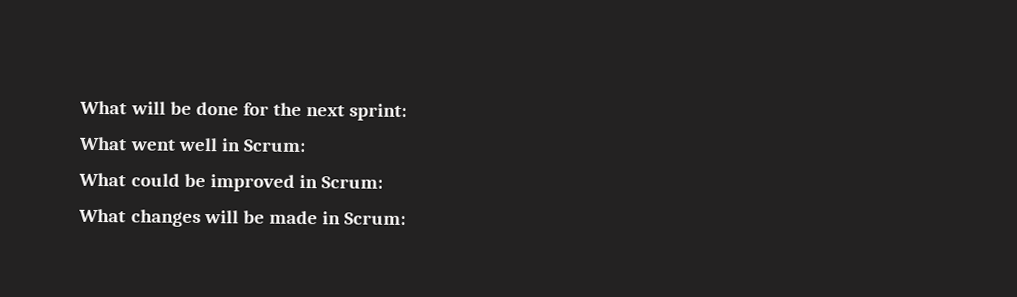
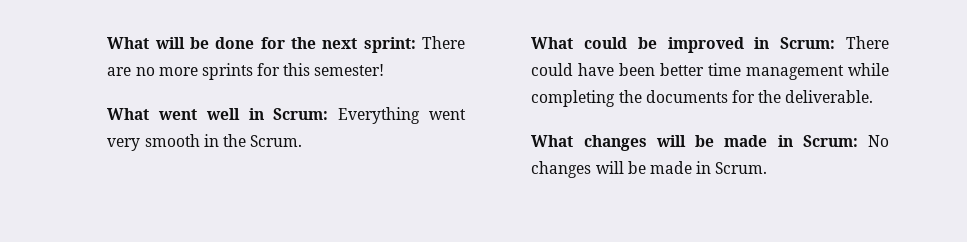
(408, 112) none -> [422,36,465,49] [107,63,385,80] There are no more sprints for this semester!
(306, 146) none -> [338,107,466,124] [107,134,303,151] Everything went very smooth in the Scrum.
(384, 182) none -> [846,36,889,49] [531,63,889,80] [531,90,874,107] There could have been better time management while completing the documents for the deliverable.
(407, 219) none -> [868,135,889,147] [531,161,768,178] No changes will be made in Scrum.

